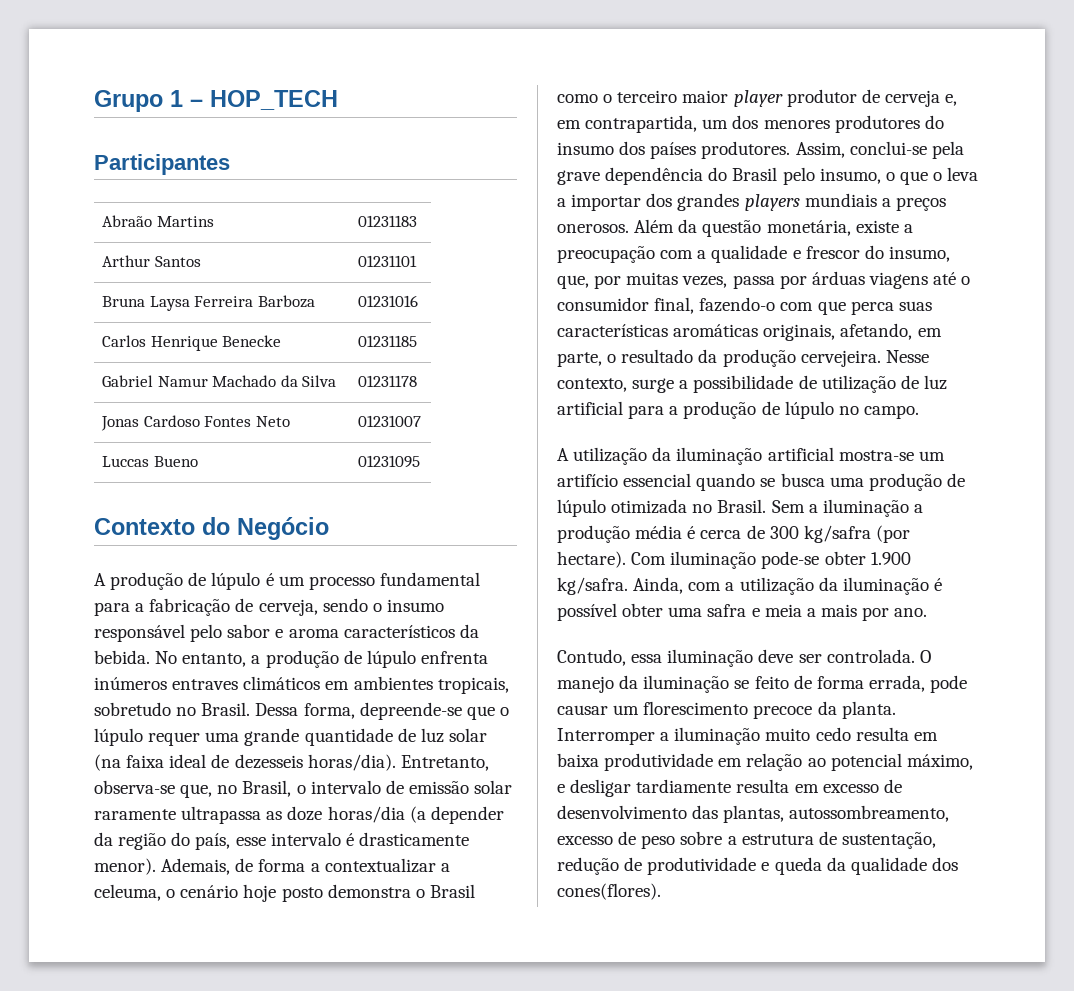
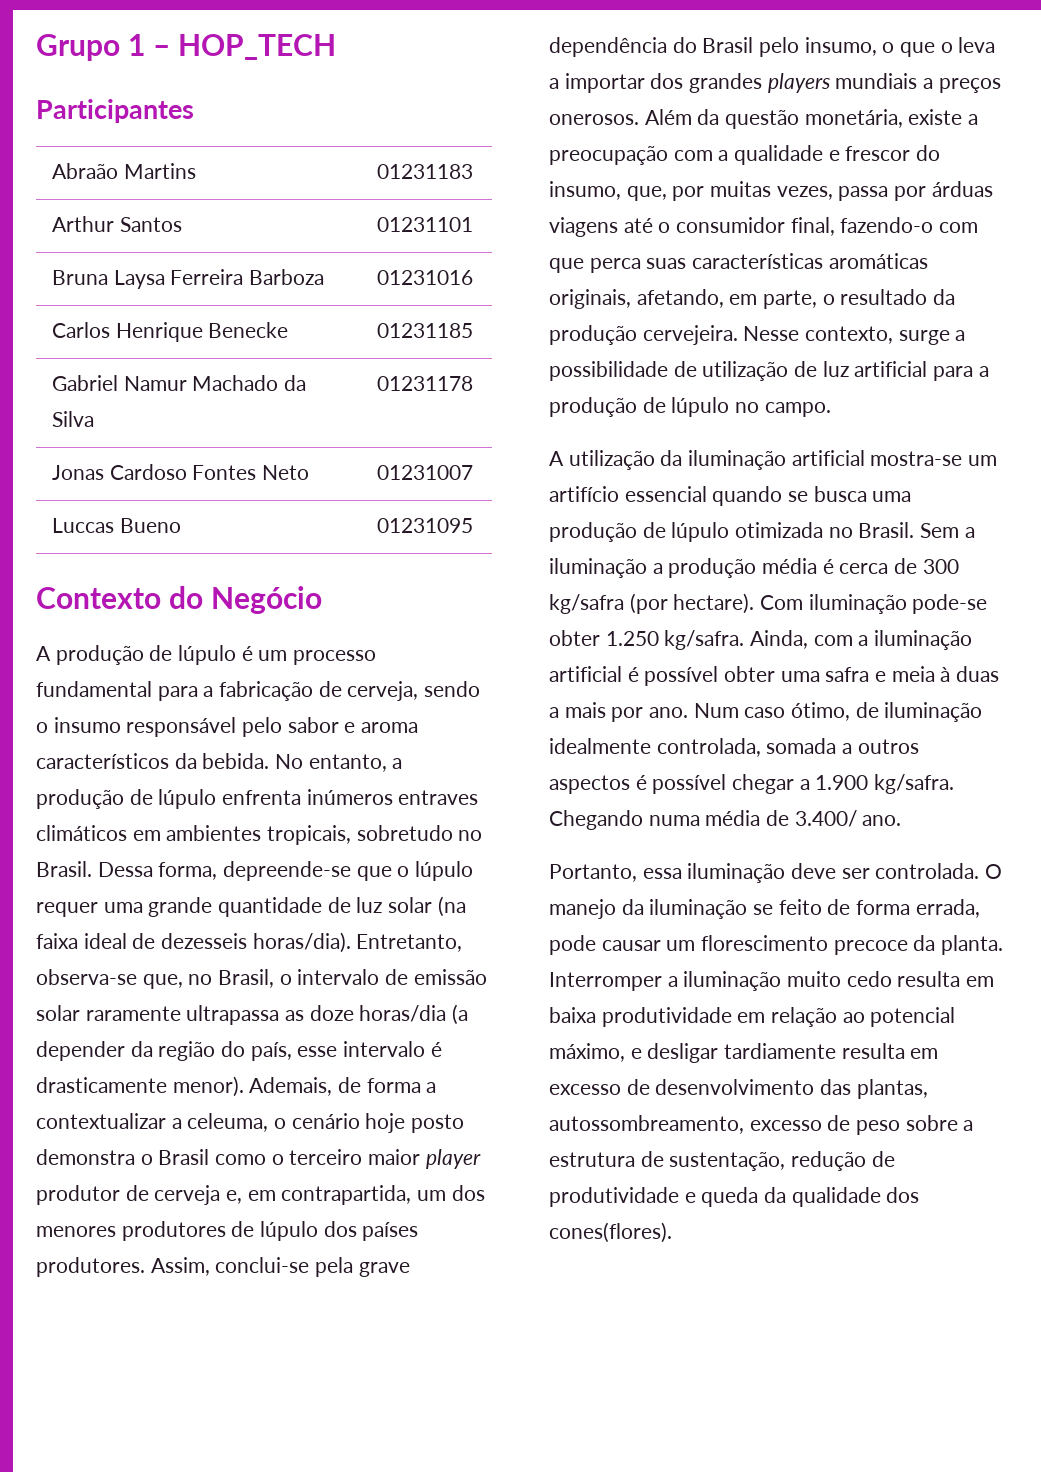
[924,115,944,129] [557,142,614,155] do insumo -> [231,1221,319,1241] de lúpulo
[870,552,911,565] 1.900 -> [605,631,659,646] 1.250
[739,577,929,595] utilização da iluminação -> [874,630,973,650] [549,666,622,682] iluminação artificial
(802, 610) none -> [940,666,1000,682] à duas
[557,649,626,666] // Contudo, -> [693,702,983,722] [549,738,919,757] [549,774,955,794] [549,810,902,830] [549,864,637,882] Num caso ótimo, de iluminação idealmente controlada, somada a outros aspectos é possível chegar a 1.900 kg/safra. Chegando numa média de 3.400/ ano. // Portanto,

